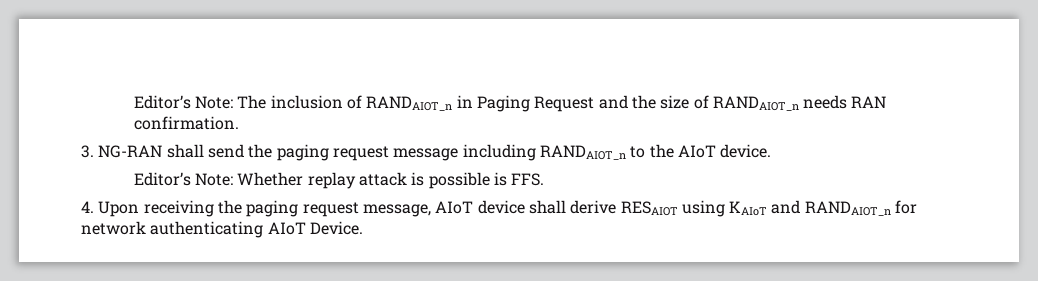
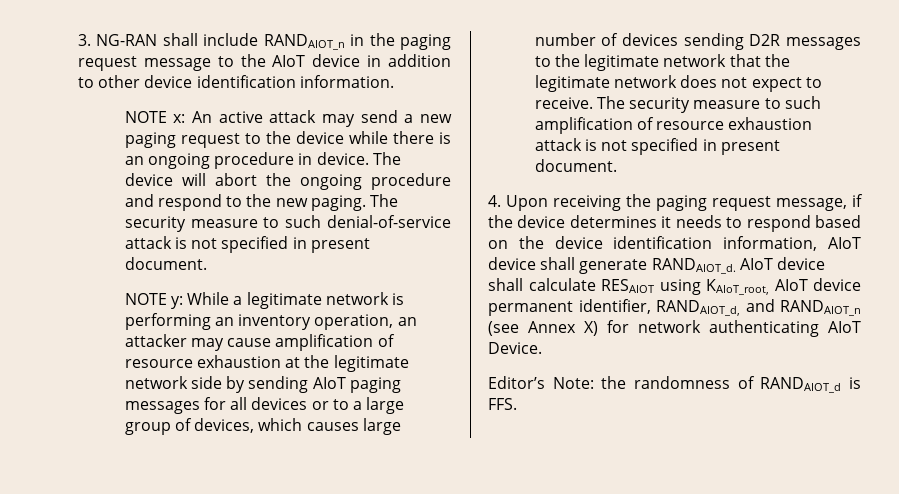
[133,95,887,112] [133,116,239,130] [81,144,244,158] Editor’s Note: The inclusion of RANDAIOT_n in Paging Request and the size of RANDAIOT_n needs RAN confirmation. // 3. NG-RAN shall send -> [78,33,365,50] 3. NG-RAN shall include RANDAIOT_n in
[462,144,626,161] including RANDAIOT_n -> (211, 64) none
[720,144,772,158] [133,172,545,189] device. // Editor’s Note: Whether replay attack is possible is FFS. -> [312,54,451,67] [78,75,394,88] [124,110,452,127] [124,131,451,148] [124,152,401,169] [124,173,451,190] [124,194,398,211] [124,215,451,232] [124,236,370,253] [124,257,207,270] [124,292,404,309] [124,313,417,330] [124,334,395,351] [124,355,409,372] [124,376,401,393] [124,397,405,414] [124,418,401,435] [534,33,861,50] [534,54,790,71] [534,75,822,92] [534,96,821,113] [534,117,813,134] [534,138,780,155] [534,159,617,172] device in addition to other device identification information. // NOTE x: An active attack may send a new paging request to the device while there is an ongoing procedure in device. The device will abort the ongoing procedure and respond to the new paging. The security measure to such denial-of-service attack is not specified in present document. // NOTE y: While a legitimate network is performing an inventory operation, an attacker may cause amplification of resource exhaustion at the legitimate network side by sending AIoT paging messages for all devices or to a large group of devices, which causes large number of devices sending D2R messages to the legitimate network that the legitimate network does not expect to receive. The security measure to such amplification of resource exhaustion attack is not specified in present document.
[435,200,891,217] AIoT device shall derive RESAIOT using KAIoT and RANDAIOT_n -> [852,194,863,207] [488,215,861,232] [488,236,861,251] [488,257,825,274] [488,278,861,295] [488,299,861,316] [488,321,598,336] if the device determines it needs to respond based on the device identification information, AIoT device shall generate RANDAIOT_d. AIoT device shall calculate RESAIOT using KAIoT_root, AIoT device permanent identifier, RANDAIOT_d, and RANDAIOT_n (see Annex X)
(363, 228) none -> [488,376,861,393] [488,398,517,410] // Editor’s Note: the randomness of RANDAIOT_d is FFS.

